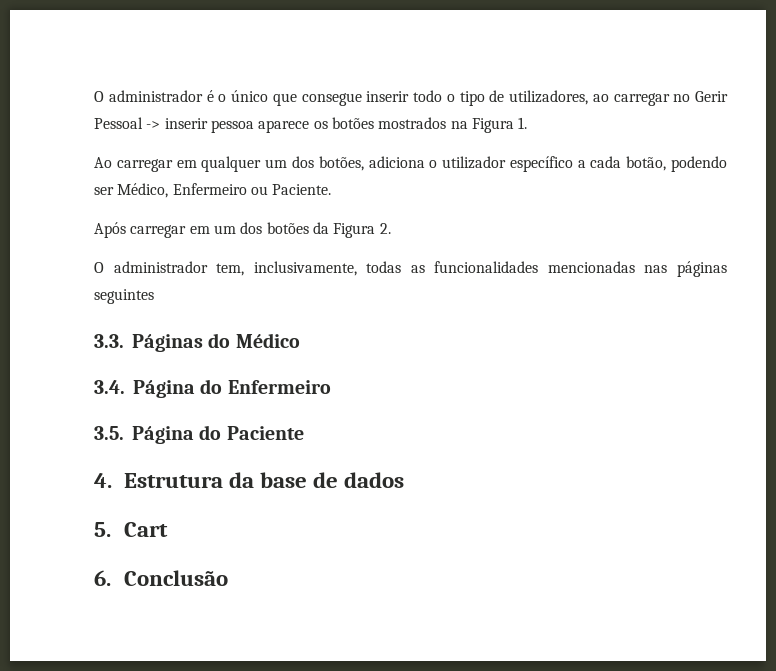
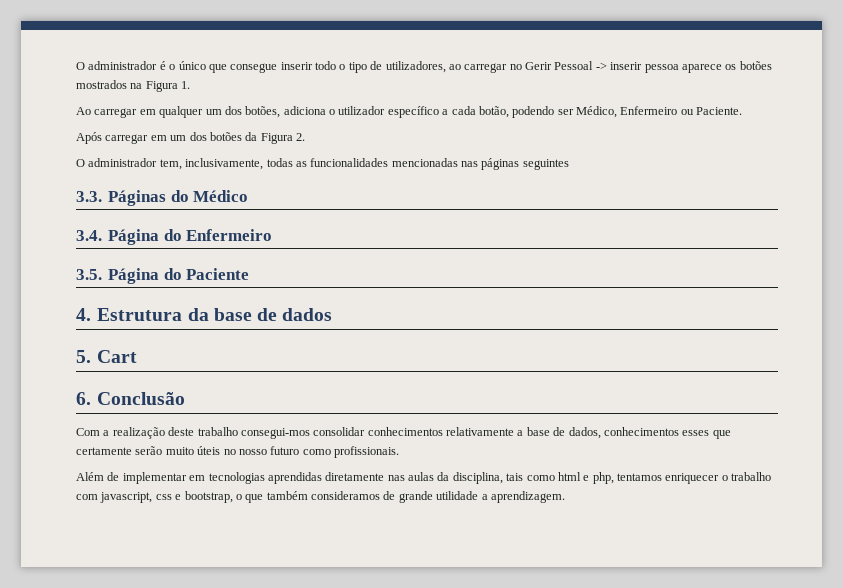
(228, 578) none -> [76,427,731,439] [76,446,399,458] [76,472,772,484] [76,491,565,503] // Com a realização deste trabalho consegui-mos consolidar conhecimentos relativamente a base de dados, conhecimentos esses que certamente serão muito úteis no nosso futuro como profissionais. // Além de implementar em tecnologias aprendidas diretamente nas aulas da disciplina, tais como html e php, tentamos enriquecer o trabalho com javascript, css e bootstrap, o que também consideramos de grande utilidade a aprendizagem.

